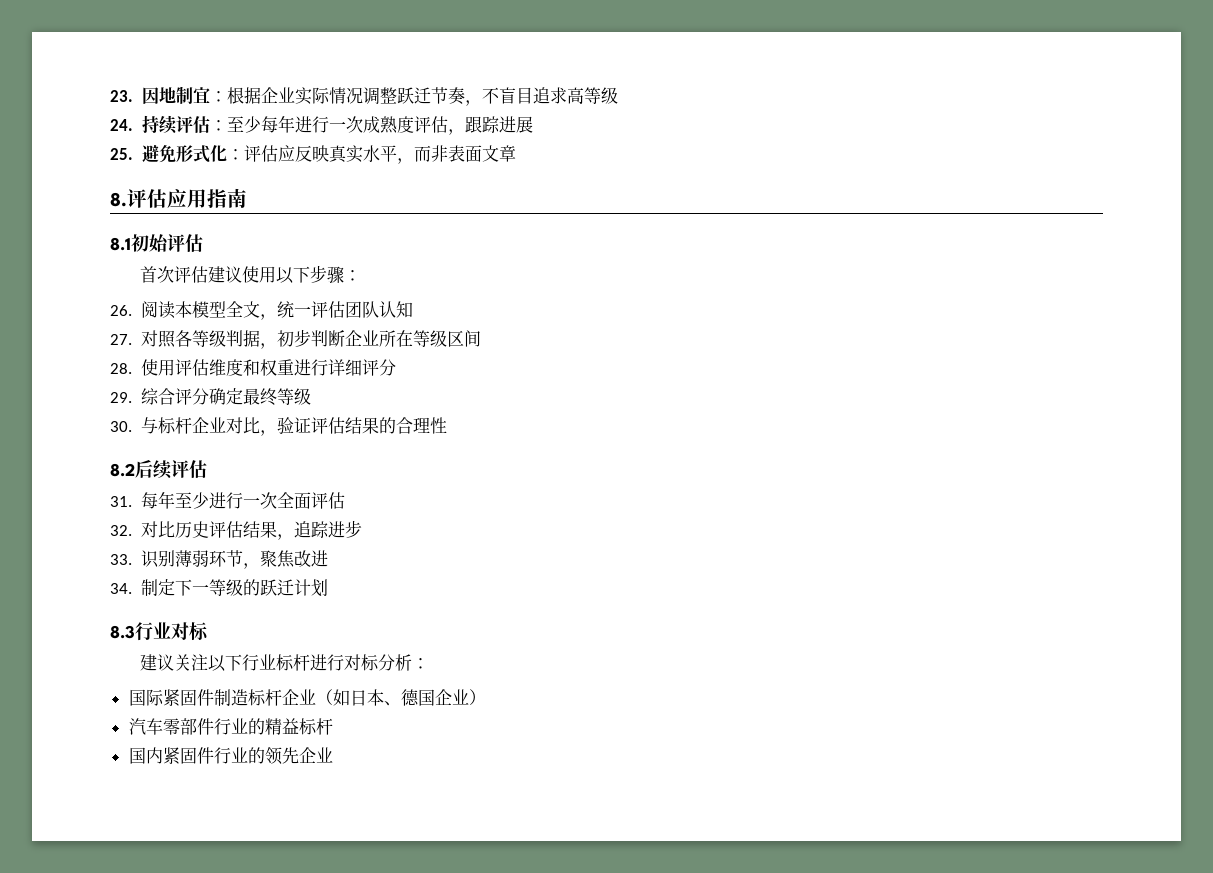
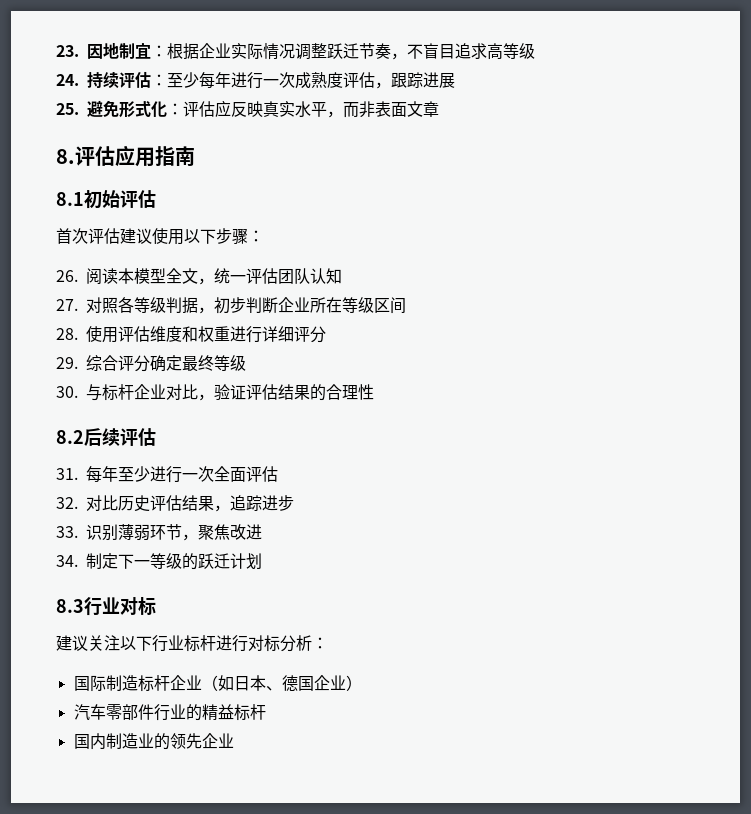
[162,689,214,706] 紧固件 -> (106, 683) none
[162,747,231,764] 紧固件行 -> [105,733,138,749] 制造

